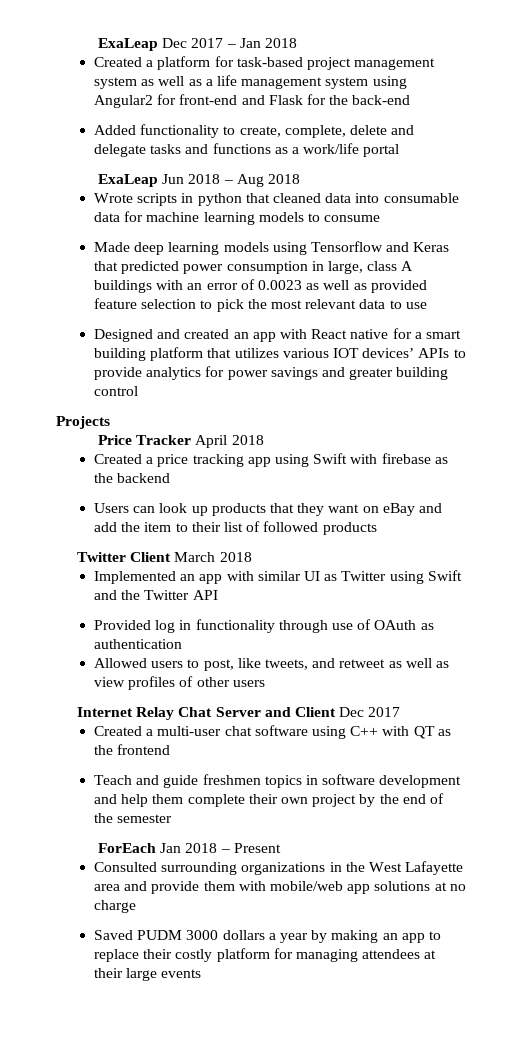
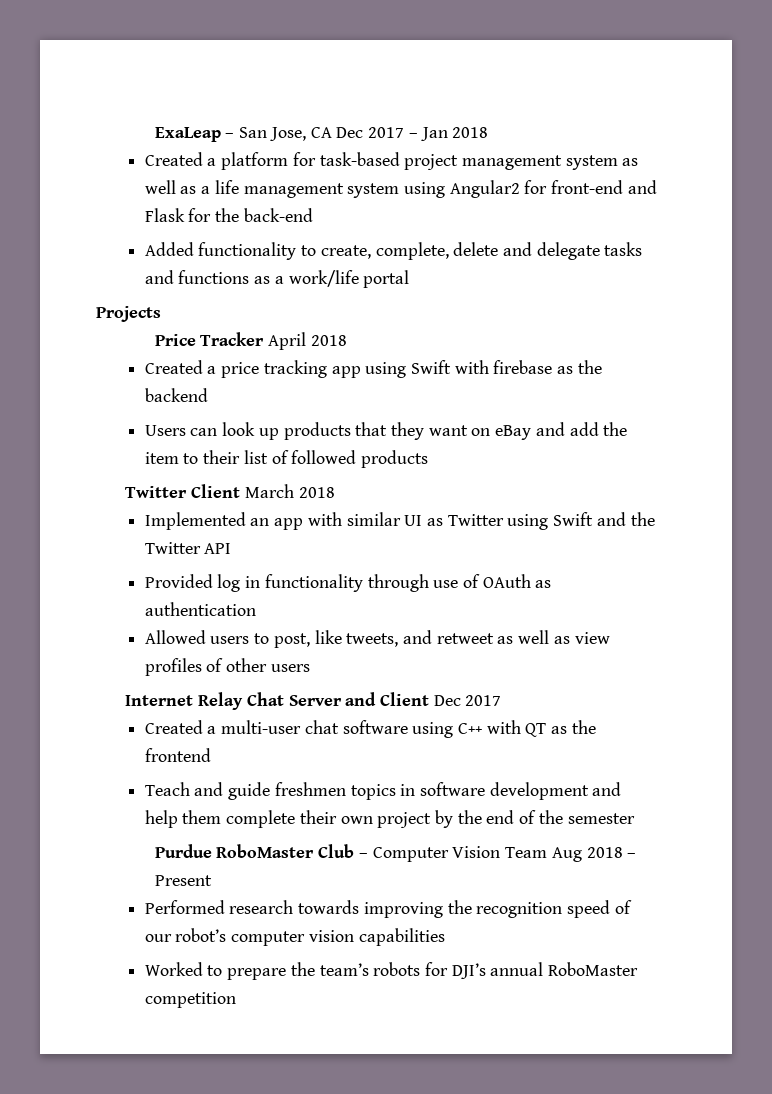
[98,38,159,51] ExaLeap -> [154,127,332,142] ExaLeap – San Jose, CA
[98,174,300,187] [94,193,459,206] [94,211,381,225] [94,241,450,255] [94,261,414,274] [94,279,427,293] [94,298,427,312] [94,328,461,342] [94,347,466,361] [94,366,449,380] [94,386,139,396] // ExaLeap Jun 2018 – Aug 2018 // Wrote scripts in python that cleaned data into consumable data for machine learning models to consume // Made deep learning models using Tensorflow and Keras that predicted power consumption in large, class A buildings with an error of 0.0023 as well as provided feature selection to pick the most relevant data to use // Designed and created an app with React native for a smart building platform that utilizes various IOT devices’ APIs to provide analytics for power savings and greater building control -> (410, 279) none
[98,843,281,853] [94,861,464,875] [94,881,466,894] [94,900,137,913] [94,930,441,943] [94,948,437,962] [94,968,202,981] ForEach Jan 2018 – Present // Consulted surrounding organizations in the West Lafayette area and provide them with mobile/web app solutions at no charge // Saved PUDM 3000 dollars a year by making an app to replace their costly platform for managing attendees at their large events -> [154,844,637,862] [154,875,212,886] [144,900,632,918] [144,928,445,946] [144,962,639,980] [144,992,236,1008] Purdue RoboMaster Club – Computer Vision Team Aug 2018 – Present // Performed research towards improving the recognition speed of our robot’s computer vision capabilities // Worked to prepare the team’s robots for DJI’s annual RoboMaster competition

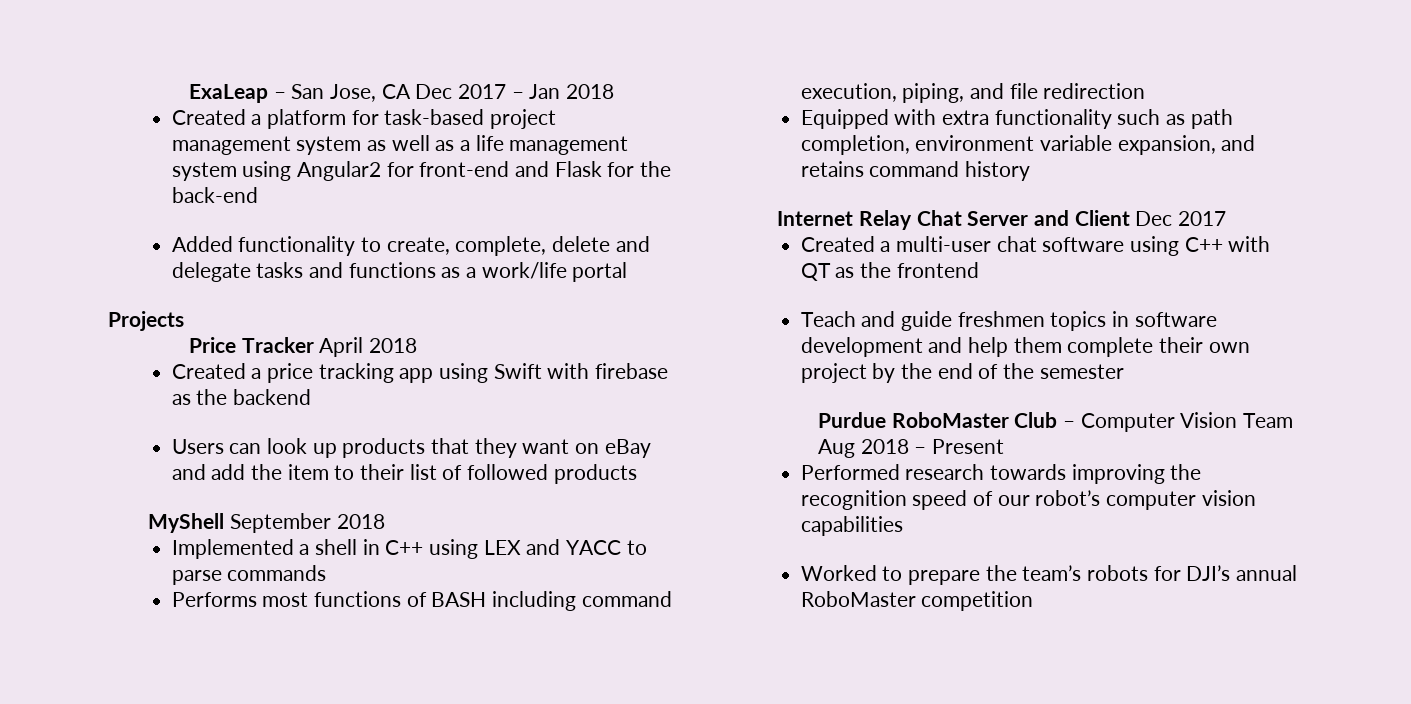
[125,484,294,498] Twitter Client March -> [148,513,332,533] MyShell September
[250,512,655,530] [144,542,232,554] [144,574,552,592] [144,602,256,616] [144,630,610,648] [144,658,310,676] an app with similar UI as Twitter using Swift and the Twitter API // Provided log in functionality through use of OAuth as authentication // Allowed users to post, like tweets, and retweet as well as view profiles of other users -> [299,539,647,559] [171,565,327,585] [171,591,672,611] [800,83,1146,103] [800,109,1233,129] [800,135,1256,155] [800,161,1030,181] a shell in C++ using LEX and YACC to parse commands // Performs most functions of BASH including command execution, piping, and file redirection // Equipped with extra functionality such as path completion, environment variable expansion, and retains command history

